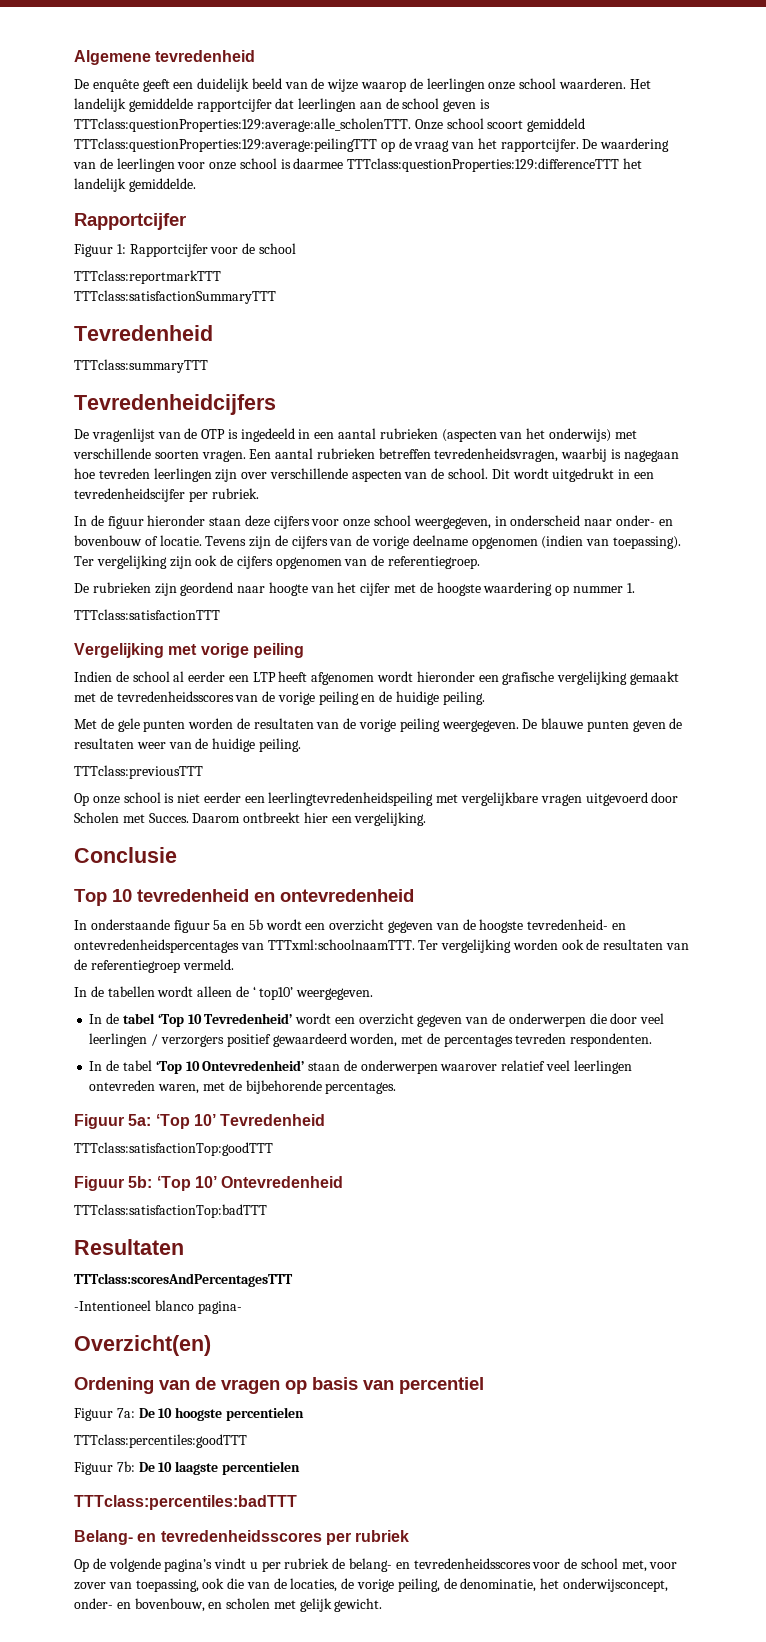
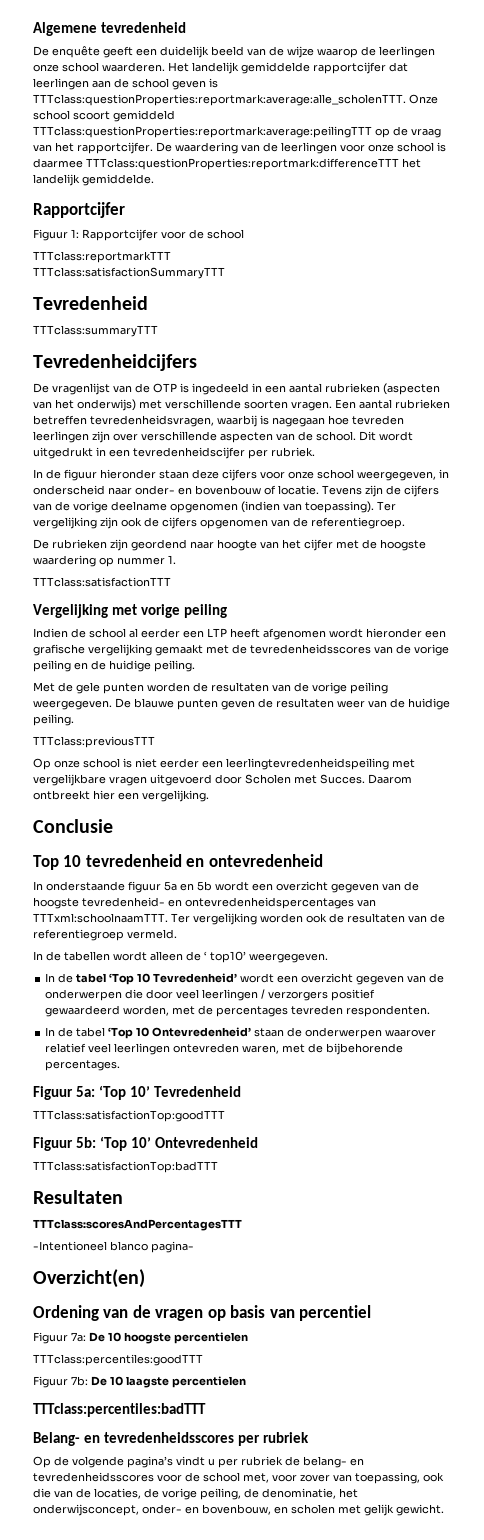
[74,118,411,132] TTTclass:questionProperties:129:average:alle_scholenTTT. -> [33,94,406,106] TTTclass:questionProperties:reportmark:average:alle_scholenTTT.
[74,138,377,152] TTTclass:questionProperties:129:average:peilingTTT -> [33,126,372,138] TTTclass:questionProperties:reportmark:average:peilingTTT
[347,158,620,172] TTTclass:questionProperties:129:differenceTTT -> [86,158,399,170] TTTclass:questionProperties:reportmark:differenceTTT

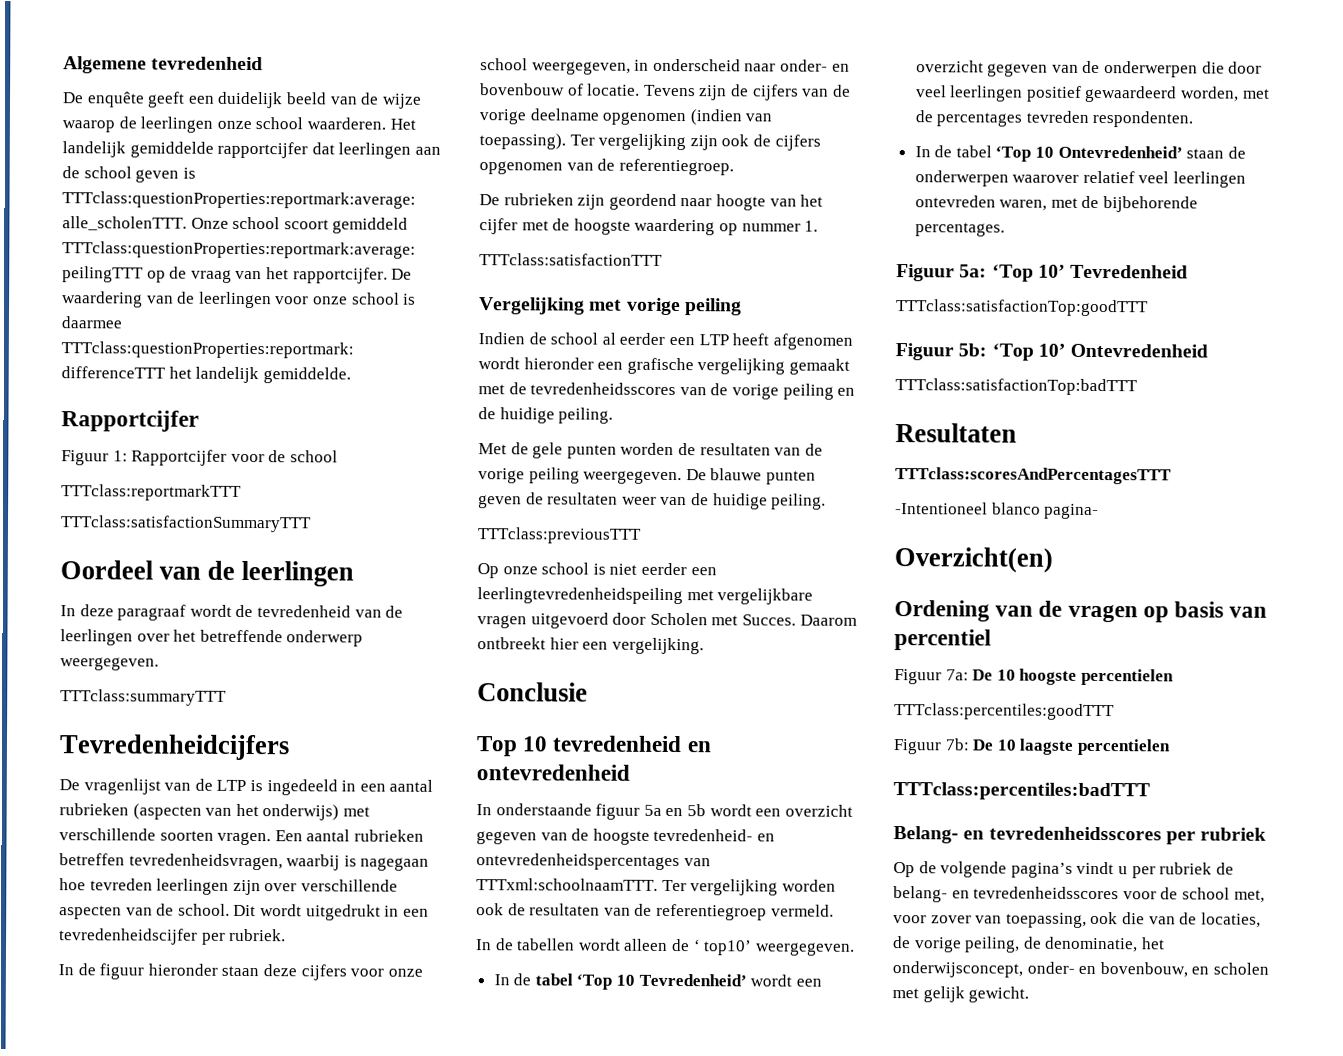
[33,296,148,310] Tevredenheid -> [60,560,355,587] [60,604,404,621] [60,629,364,647] [60,657,159,671] Oordeel van de leerlingen // In deze paragraaf wordt de tevredenheid van de leerlingen over het betreffende onderwerp weergegeven.
[153,383,177,393] OTP -> [216,779,247,792] LTP
[261,989,329,1001] / verzorgers -> (1024, 93) none

